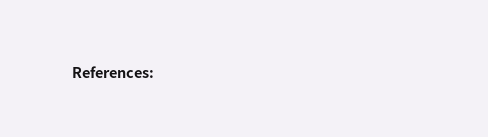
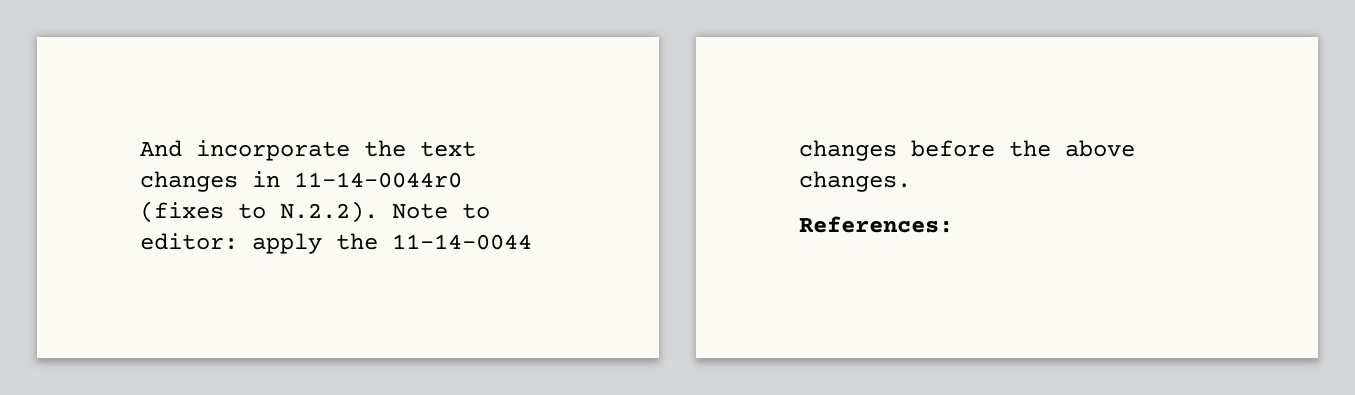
(72, 72) none -> [140,140,476,161] [140,171,462,192] [140,201,490,223] [140,233,532,254] [799,140,1135,161] [799,171,911,192] And incorporate the text changes in 11-14-0044r0 (fixes to N.2.2). Note to editor: apply the 11-14-0044 changes before the above changes. //

